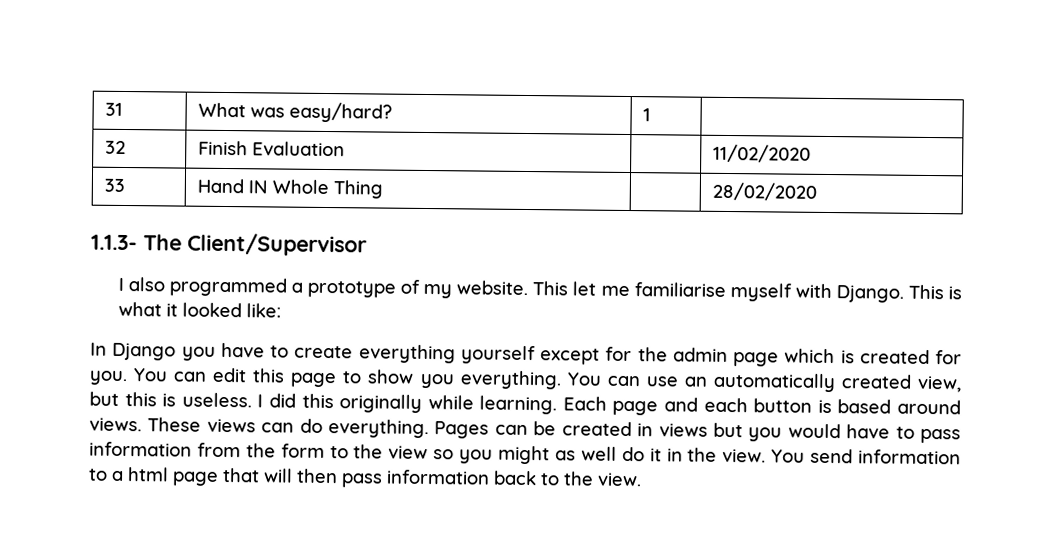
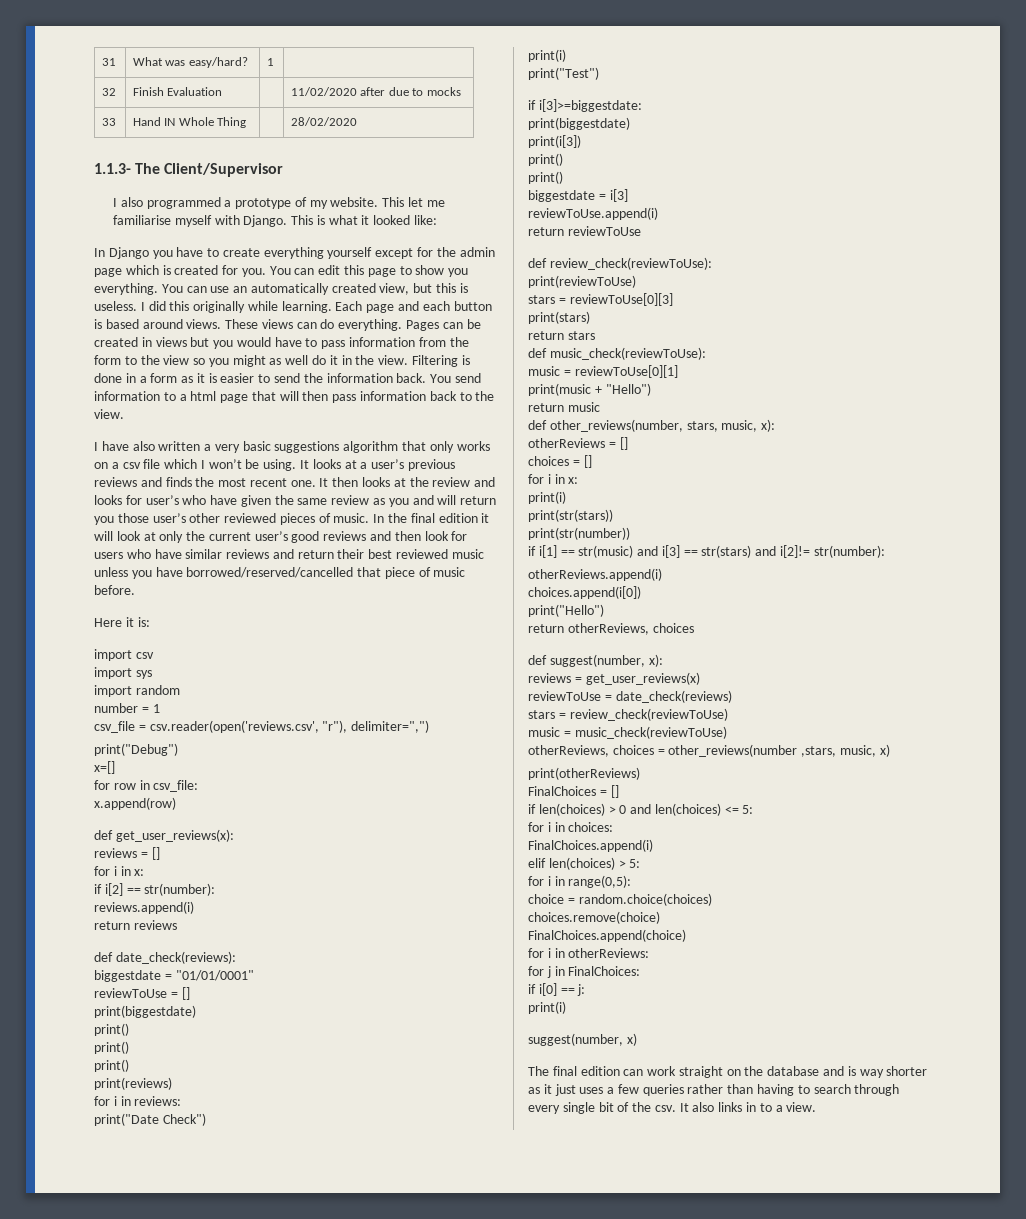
(811, 153) none -> [360,87,461,96] after due to mocks
(767, 455) none -> [411,355,470,367] [94,373,427,383] Filtering is done in a form as it is easier to send the information back.
(642, 479) none -> [94,441,490,453] [94,459,455,471] [94,477,496,487] [94,495,497,507] [94,513,490,525] [94,531,468,543] [94,549,484,559] [94,567,466,579] [94,585,135,595] [94,617,150,627] [94,649,154,661] [94,667,152,679] [94,685,180,697] [94,703,160,713] [94,720,430,733] [94,743,178,756] [94,761,115,774] [94,780,199,792] [94,797,176,810] [94,829,234,842] [94,847,160,860] [94,866,145,876] [94,883,216,896] [94,901,194,914] [94,920,177,930] [94,951,236,964] [94,970,254,982] [94,987,190,1000] [94,1005,196,1018] [94,1023,129,1036] [94,1041,129,1054] [94,1059,129,1072] [94,1077,172,1090] [94,1096,182,1106] [94,1113,206,1126] [528,49,566,62] [528,67,599,80] [528,99,642,112] [528,117,630,130] [528,135,581,148] [528,153,563,166] [528,171,563,184] [528,189,628,202] [528,207,658,220] [528,226,641,236] [528,257,712,270] [528,275,636,288] [528,293,673,306] [528,311,590,324] [528,331,595,340] [528,347,706,360] [528,365,678,378] [528,383,651,396] [528,402,600,412] [528,419,776,432] [528,437,628,450] [528,455,592,468] [528,474,579,484] [528,491,566,504] [528,509,613,522] [528,527,630,540] [528,545,885,558] [528,568,662,581] [528,586,641,599] [528,604,604,617] [528,623,694,635] [528,654,663,667] [528,672,700,685] [528,690,732,703] [528,708,728,721] [528,726,727,739] [528,744,890,757] [528,767,640,780] [528,785,619,798] [528,803,754,816] [528,822,614,832] [528,839,653,852] [528,857,641,870] [528,875,632,888] [528,893,712,906] [528,911,660,924] [528,929,686,942] [528,948,650,958] [528,966,641,978] [528,983,586,996] [528,1001,566,1014] [528,1033,637,1046] [528,1066,928,1078] [528,1084,900,1096] [528,1102,817,1114] // I have also written a very basic suggestions algorithm that only works on a csv file which I won’t be using. It looks at a user’s previous reviews and finds the most recent one. It then looks at the review and looks for user’s who have given the same review as you and will return you those user’s other reviewed pieces of music. In the final edition it will look at only the current user’s good reviews and then look for users who have similar reviews and return their best reviewed music unless you have borrowed/reserved/cancelled that piece of music before. // Here it is: // import csv // import sys // import random // number = 1 // csv_file = csv.reader(open('reviews.csv', "r"), delimiter=",") // print("Debug") // x=[] // for row in csv_file: // x.append(row) // def get_user_reviews(x): // reviews = [] // for i in x: // if i[2] == str(number): // reviews.append(i) // return reviews // def date_check(reviews): // biggestdate = "01/01/0001" // reviewToUse = [] // print(biggestdate) // print() // print() // print() // print(reviews) // for i in reviews: // print("Date Check") // print(i) // print("Test") // if i[3]>=biggestdate: // print(biggestdate) // print(i[3]) // print() // print() // biggestdate = i[3] // reviewToUse.append(i) // return reviewToUse // def review_check(reviewToUse): // print(reviewToUse) // stars = reviewToUse[0][3] // print(stars) // return stars // def music_check(reviewToUse): // music = reviewToUse[0][1] // print(music + "Hello") // return music // def other_reviews(number, stars, music, x): // otherReviews = [] // choices = [] // for i in x: // print(i) // print(str(stars)) // print(str(number)) // if i[1] == str(music) and i[3] == str(stars) and i[2]!= str(number): // otherReviews.append(i) // choices.append(i[0]) // print("Hello") // return otherReviews, choices // def suggest(number, x): // reviews = get_user_reviews(x) // reviewToUse = date_check(reviews) // stars = review_check(reviewToUse) // music = music_check(reviewToUse) // otherReviews, choices = other_reviews(number ,stars, music, x) // print(otherReviews) // FinalChoices = [] // if len(choices) > 0 and len(choices) <= 5: // for i in choices: // FinalChoices.append(i) // elif len(choices) > 5: // for i in range(0,5): // choice = random.choice(choices) // choices.remove(choice) // FinalChoices.append(choice) // for i in otherReviews: // for j in FinalChoices: // if i[0] == j: // print(i) // suggest(number, x) // The final edition can work straight on the database and is way shorter as it just uses a few queries rather than having to search through every single bit of the csv. It also links in to a view.

